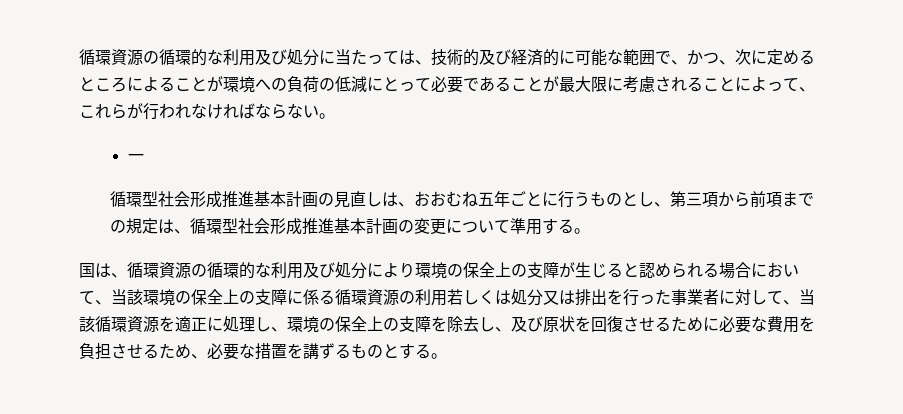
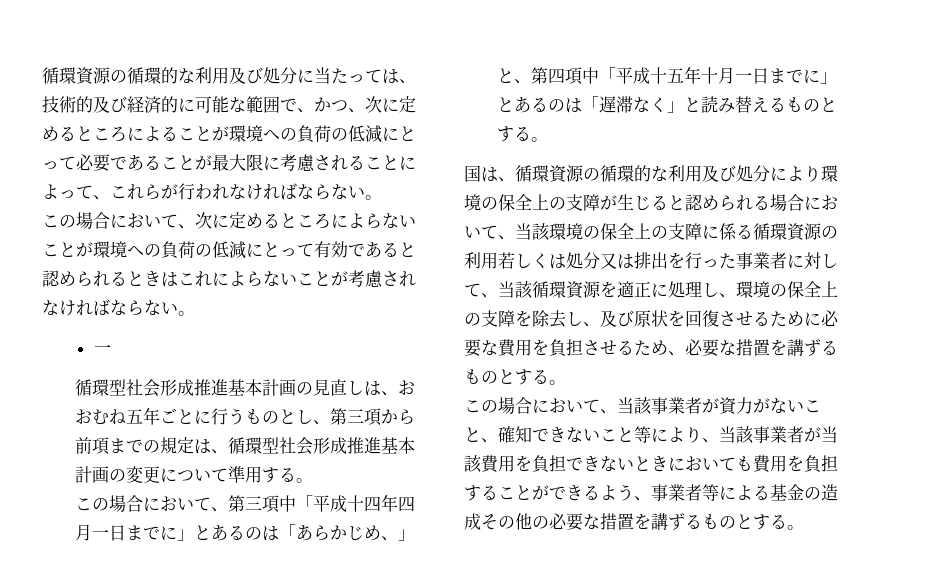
(335, 116) none -> [42,212,416,229] [42,241,416,259] [42,270,416,288] [42,299,195,316] // この場合において、次に定めるところによらないことが環境への負荷の低減にとって有効であると認められるときはこれによらないことが考慮されなければならない。
(591, 231) none -> [74,494,415,513] [74,524,415,541] [496,66,837,85] [496,96,837,113] [496,126,548,142] // この場合において、第三項中「平成十四年四月一日までに」とあるのは「あらかじめ、」と、第四項中「平成十五年十月一日までに」とあるのは「遅滞なく」と読み替えるものとする。
(447, 356) none -> [464,397,821,415] [464,426,838,444] [464,455,838,473] [464,484,838,501] [464,513,804,531] // この場合において、当該事業者が資力がないこと、確知できないこと等により、当該事業者が当該費用を負担できないときにおいても費用を負担することができるよう、事業者等による基金の造成その他の必要な措置を講ずるものとする。

